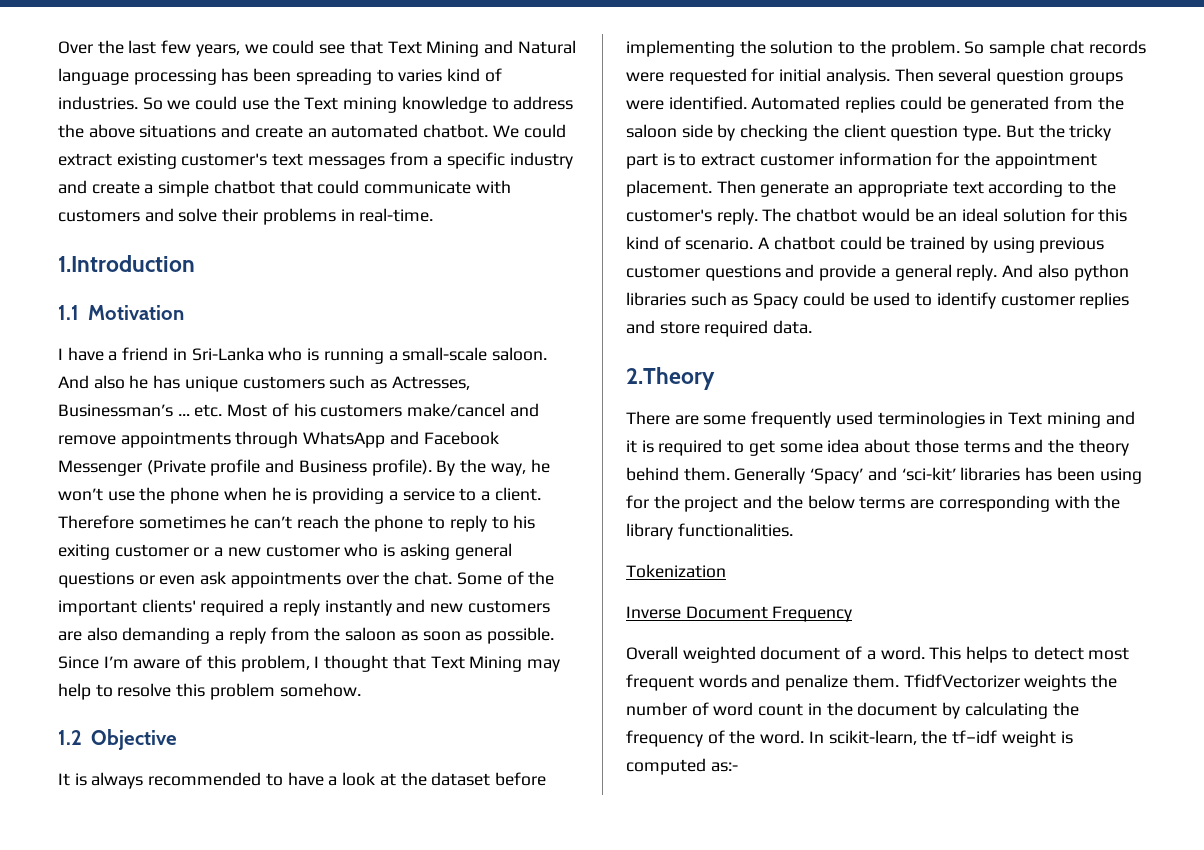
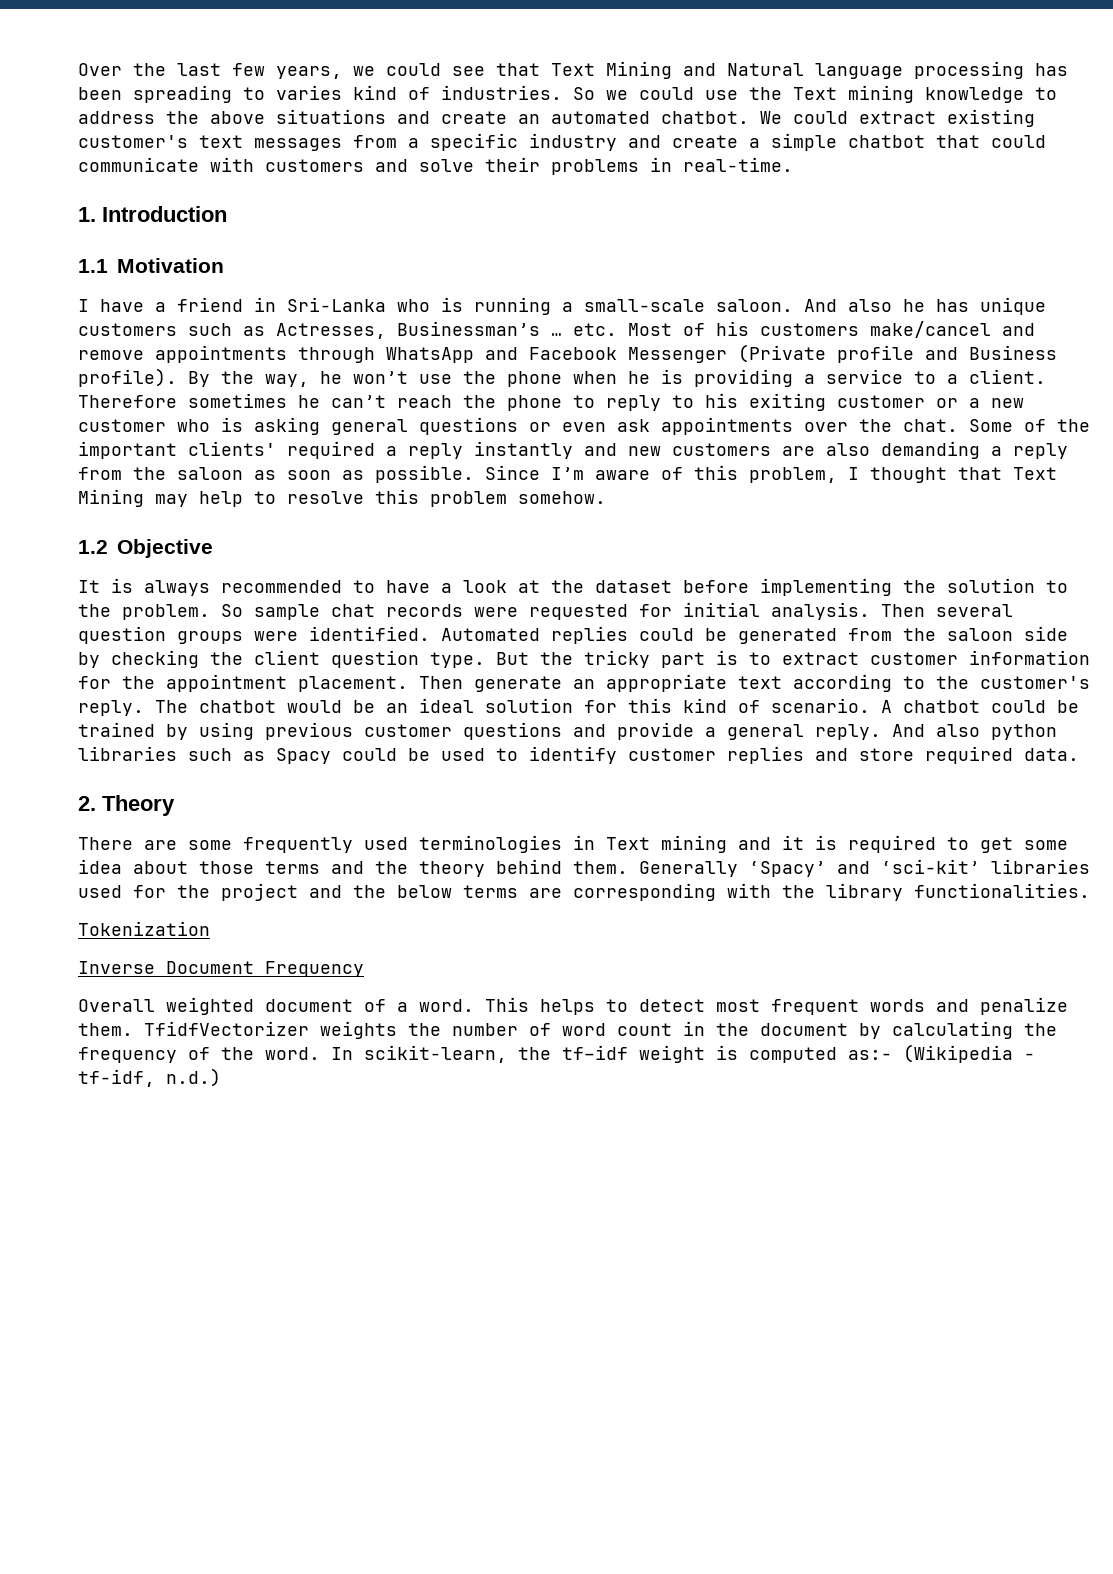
[58,255,195,272] 1.Introduction -> [78,206,227,222] 1. Introduction
[626,367,715,390] 2.Theory -> [78,795,175,816] 2. Theory
[1025,467,1142,484] has been using -> [78,885,122,898] used
(738, 767) none -> [903,1044,1035,1063] [78,1068,221,1087] (Wikipedia - tf-idf, n.d.)

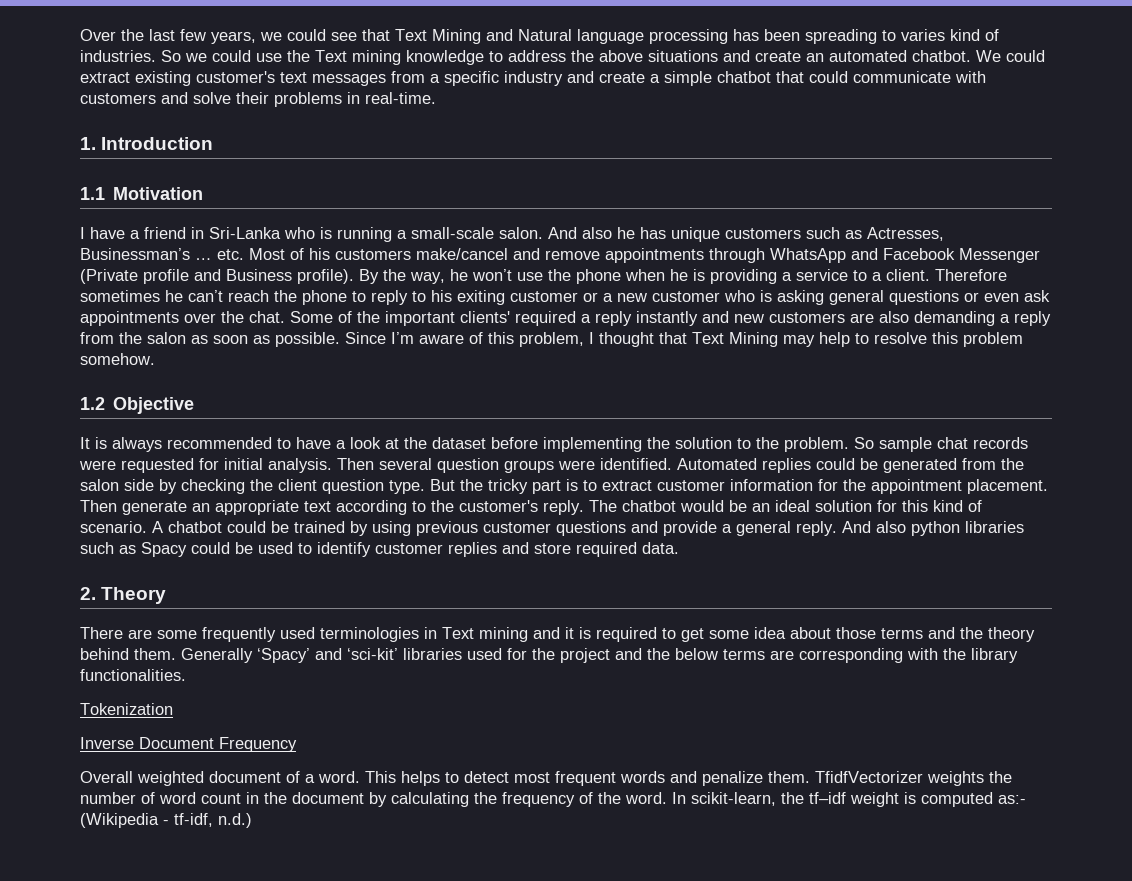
[716,299,793,312] saloon. -> [499,227,543,239] salon.
[177,467,243,480] saloon -> [147,332,186,344] salon
[947,628,1013,641] saloon -> [80,479,119,491] salon

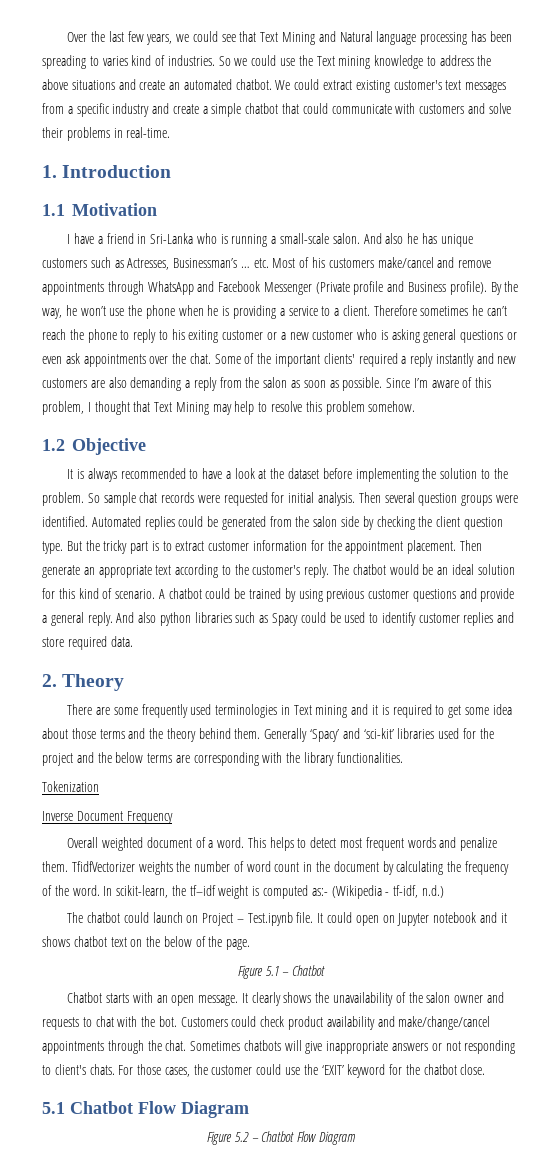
(252, 820) none -> [67,912,507,926] [42,936,251,950] [237,965,326,979] [67,992,504,1006] [42,1016,491,1030] [42,1040,516,1054] [42,1064,486,1078] [42,1101,249,1118] [207,1131,355,1145] // The chatbot could launch on Project – Test.ipynb file. It could open on Jupyter notebook and it shows chatbot text on the below of the page. // Figure 5.1 – Chatbot // Chatbot starts with an open message. It clearly shows the unavailability of the salon owner and requests to chat with the bot. Customers could check product availability and make/change/cancel appointments through the chat. Sometimes chatbots will give inappropriate answers or not responding to client's chats. For those cases, the customer could use the ‘EXIT’ keyword for the chatbot close. // 5.1 Chatbot Flow Diagram // Figure 5.2 – Chatbot Flow Diagram

